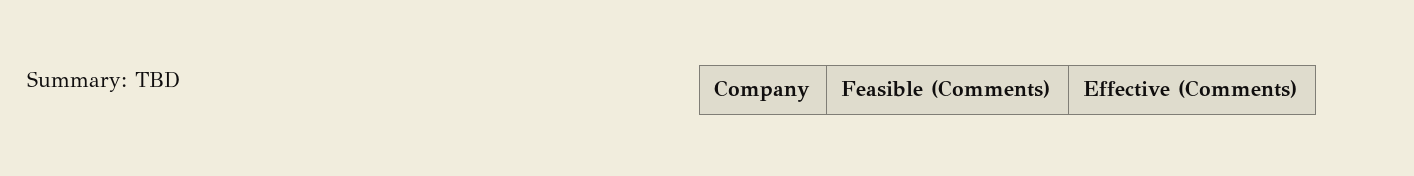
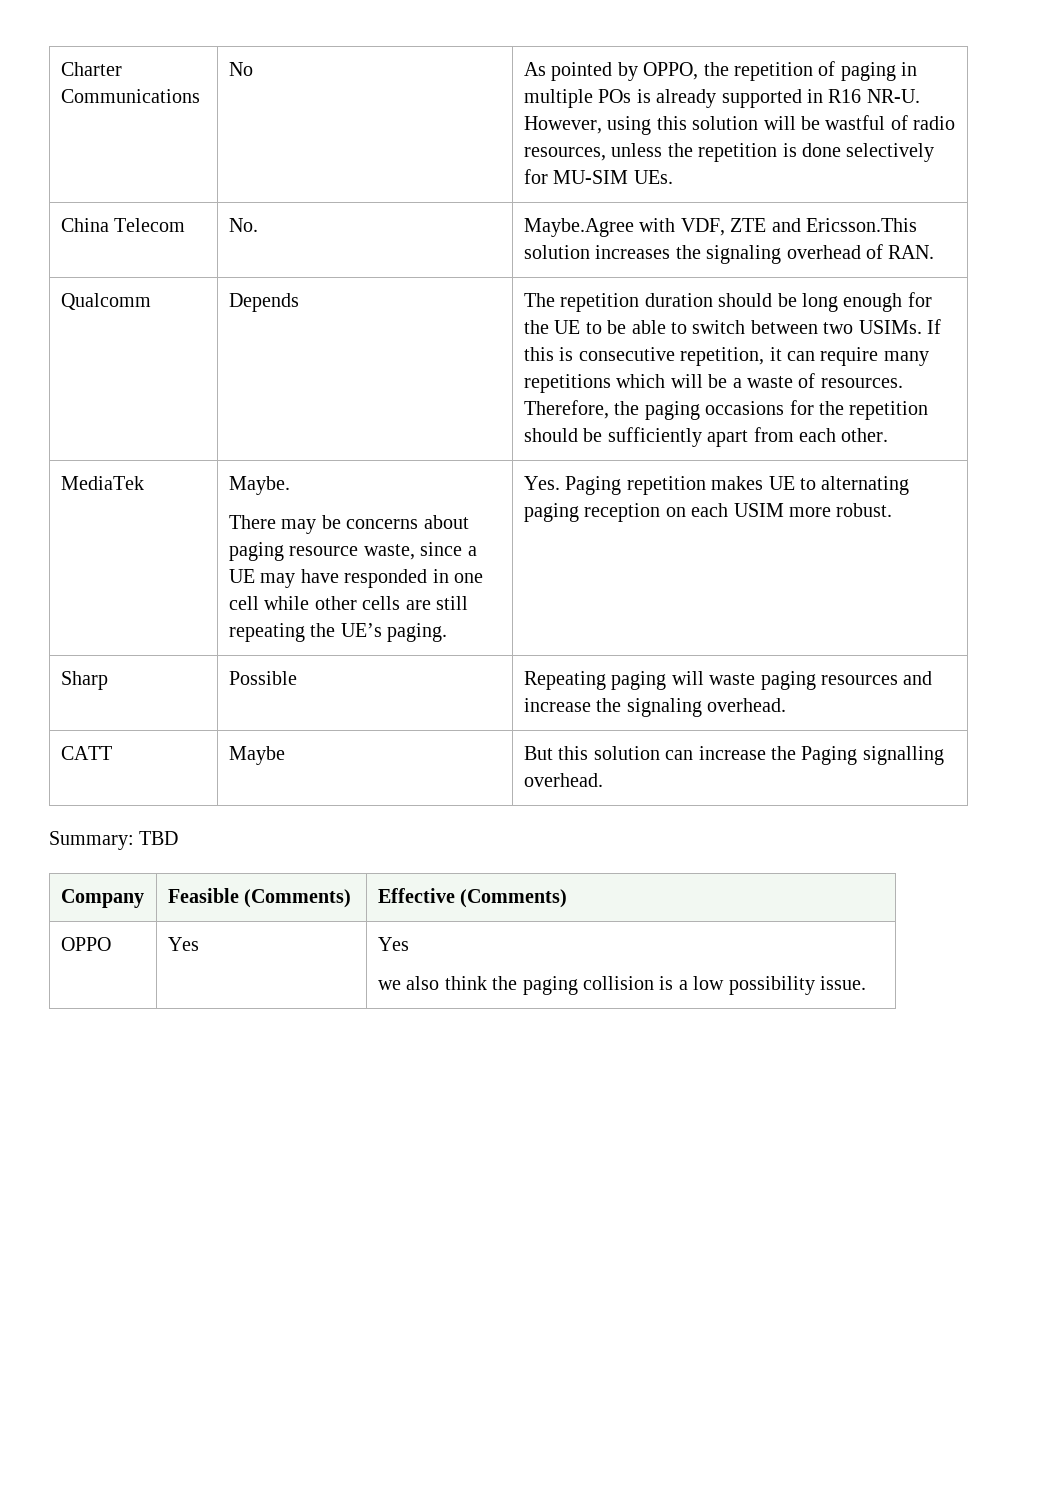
(27, 81) none -> [60,62,122,76] [60,89,200,103] [228,62,253,76] [523,61,918,81] [523,89,920,108] [523,115,956,135] [523,143,935,162] [523,169,673,184] [60,218,186,232] [228,218,258,232] [523,218,917,237] [523,244,935,264] [60,293,151,310] [228,293,299,312] [523,292,932,312] [523,319,941,334] [523,347,929,366] [523,373,903,393] [523,400,929,420] [523,427,889,447] [60,476,144,490] [228,476,290,495] [228,515,469,534] [228,542,477,561] [228,569,483,588] [228,596,468,610] [228,623,448,642] [523,476,910,495] [523,503,893,522] [60,671,108,690] [228,671,297,685] [523,671,933,690] [523,698,787,717] [60,746,112,760] [228,746,285,765] [523,746,944,765] [523,773,603,787] Charter Communications | No | As pointed by OPPO, the repetition of paging in multiple POs is already supported in R16 NR-U. However, using this solution will be wastful of radio resources, unless the repetition is done selectively for MU-SIM UEs. // China Telecom | No. | Maybe.Agree with VDF, ZTE and Ericsson.This solution increases the signaling overhead of RAN. // Qualcomm | Depends | The repetition duration should be long enough for the UE to be able to switch between two USIMs. If this is consecutive repetition, it can require many repetitions which will be a waste of resources. Therefore, the paging occasions for the repetition should be sufficiently apart from each other. // MediaTek | Maybe. // There may be concerns about paging resource waste, since a UE may have responded in one cell while other cells are still repeating the UE’s paging. | Yes. Paging repetition makes UE to alternating paging reception on each USIM more robust. // Sharp | Possible | Repeating paging will waste paging resources and increase the signaling overhead. // CATT | Maybe | But this solution can increase the Paging signalling overhead. //
(1298, 89) none -> [60,937,111,951] [167,937,199,951] [377,937,409,951] [377,976,866,995] // OPPO | Yes | Yes // we also think the paging collision is a low possibility issue.

